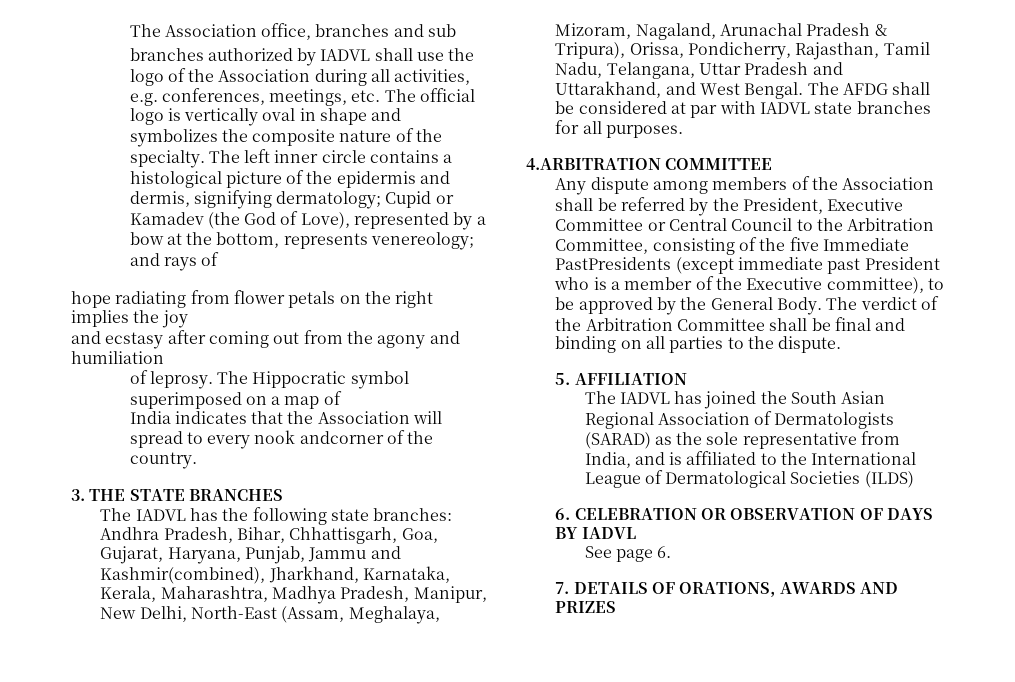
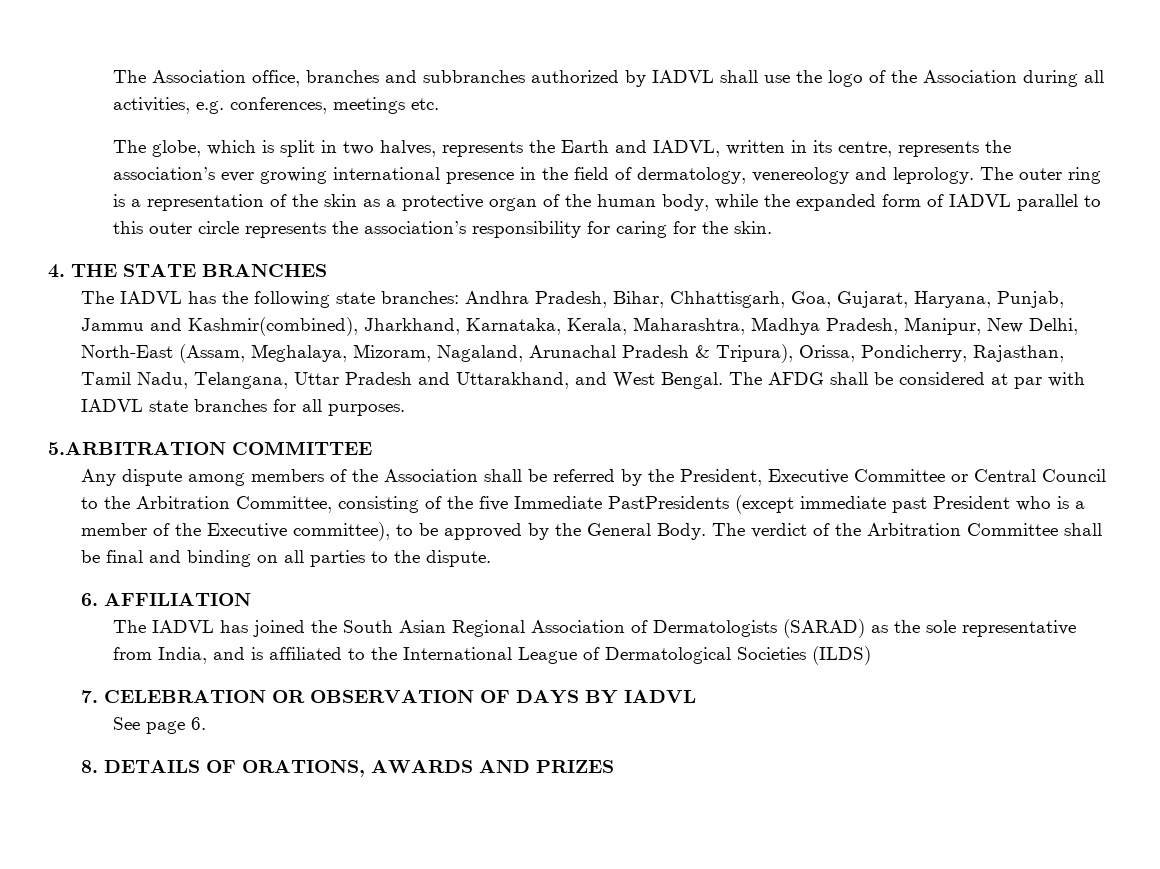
[428,24,457,37] [129,48,204,61] sub // branches -> [423,70,526,83] subbranches
[269,89,348,106] meetings, -> [333,97,406,114] meetings
[384,88,476,102] [129,108,402,126] [129,128,443,147] [129,149,453,168] [129,170,451,188] [129,190,454,209] [129,211,486,230] [129,232,475,250] [129,252,220,271] [71,290,434,308] [71,310,188,328] [71,330,460,349] [71,351,164,364] [129,370,409,389] [129,391,342,409] [129,411,443,424] [129,430,434,449] [129,452,197,469] [71,489,85,501] The official logo is vertically oval in shape and symbolizes the composite nature of the specialty. The left inner circle contains a histological picture of the epidermis and dermis, signifying dermatology; Cupid or Kamadev (the God of Love), represented by a bow at the bottom, represents venereology; and rays of // hope radiating from flower petals on the right implies the joy // and ecstasy after coming out from the agony and humiliation // of leprosy. The Hippocratic symbol superimposed on a map of // India indicates that the Association will spread to every nook andcorner of the country. // 3. -> [113,140,1012,157] [113,167,1102,184] [113,194,1102,211] [113,221,773,238] [48,264,65,278] // The globe, which is split in two halves, represents the Earth and IADVL, written in its centre, represents the association’s ever growing international presence in the field of dermatology, venereology and leprology. The outer ring is a representation of the skin as a protective organ of the human body, while the expanded form of IADVL parallel to this outer circle represents the association’s responsibility for caring for the skin. // 4.
[526,158,661,170] 4.ARBITRATION -> [48,442,226,455] 5.ARBITRATION
[555,373,571,385] 5. -> [80,593,98,606] 6.
[555,508,571,520] 6. -> [80,690,98,703] 7.
[555,582,570,594] 7. -> [80,760,98,773] 8.

